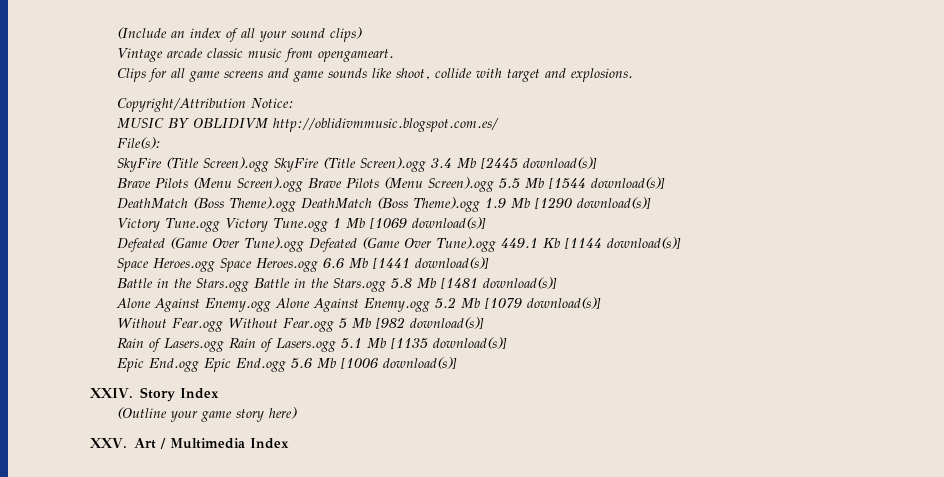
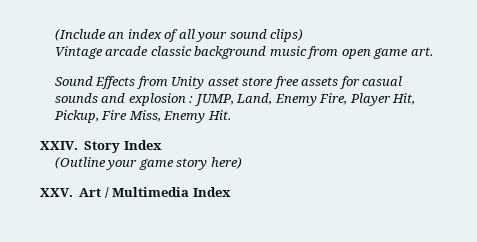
(244, 53) none -> [194,46,267,59] background
[318,49,395,62] [117,68,634,82] [117,98,295,112] [117,118,500,132] [117,137,162,149] [117,157,598,172] [117,177,666,192] [117,197,652,212] [117,217,487,232] [117,237,682,252] [117,257,490,272] [117,277,558,292] [116,297,602,312] [117,317,485,332] [117,337,508,352] [117,357,458,372] opengameart. // Clips for all game screens and game sounds like shoot, collide with target and explosions. // Copyright/Attribution Notice: // MUSIC BY OBLIDIVM http://oblidivmmusic.blogspot.com.es/ // File(s): // SkyFire (Title Screen).ogg SkyFire (Title Screen).ogg 3.4 Mb [2445 download(s)] // Brave Pilots (Menu Screen).ogg Brave Pilots (Menu Screen).ogg 5.5 Mb [1544 download(s)] // DeathMatch (Boss Theme).ogg DeathMatch (Boss Theme).ogg 1.9 Mb [1290 download(s)] // Victory Tune.ogg Victory Tune.ogg 1 Mb [1069 download(s)] // Defeated (Game Over Tune).ogg Defeated (Game Over Tune).ogg 449.1 Kb [1144 download(s)] // Space Heroes.ogg Space Heroes.ogg 6.6 Mb [1441 download(s)] // Battle in the Stars.ogg Battle in the Stars.ogg 5.8 Mb [1481 download(s)] // Alone Against Enemy.ogg Alone Against Enemy.ogg 5.2 Mb [1079 download(s)] // Without Fear.ogg Without Fear.ogg 5 Mb [982 download(s)] // Rain of Lasers.ogg Rain of Lasers.ogg 5.1 Mb [1135 download(s)] // Epic End.ogg Epic End.ogg 5.6 Mb [1006 download(s)] -> [341,47,433,59] [54,76,403,89] [54,93,416,106] [53,110,231,123] open game art. // Sound Effects from Unity asset store free assets for casual sounds and explosion : JUMP, Land, Enemy Fire, Player Hit, Pickup, Fire Miss, Enemy Hit.

